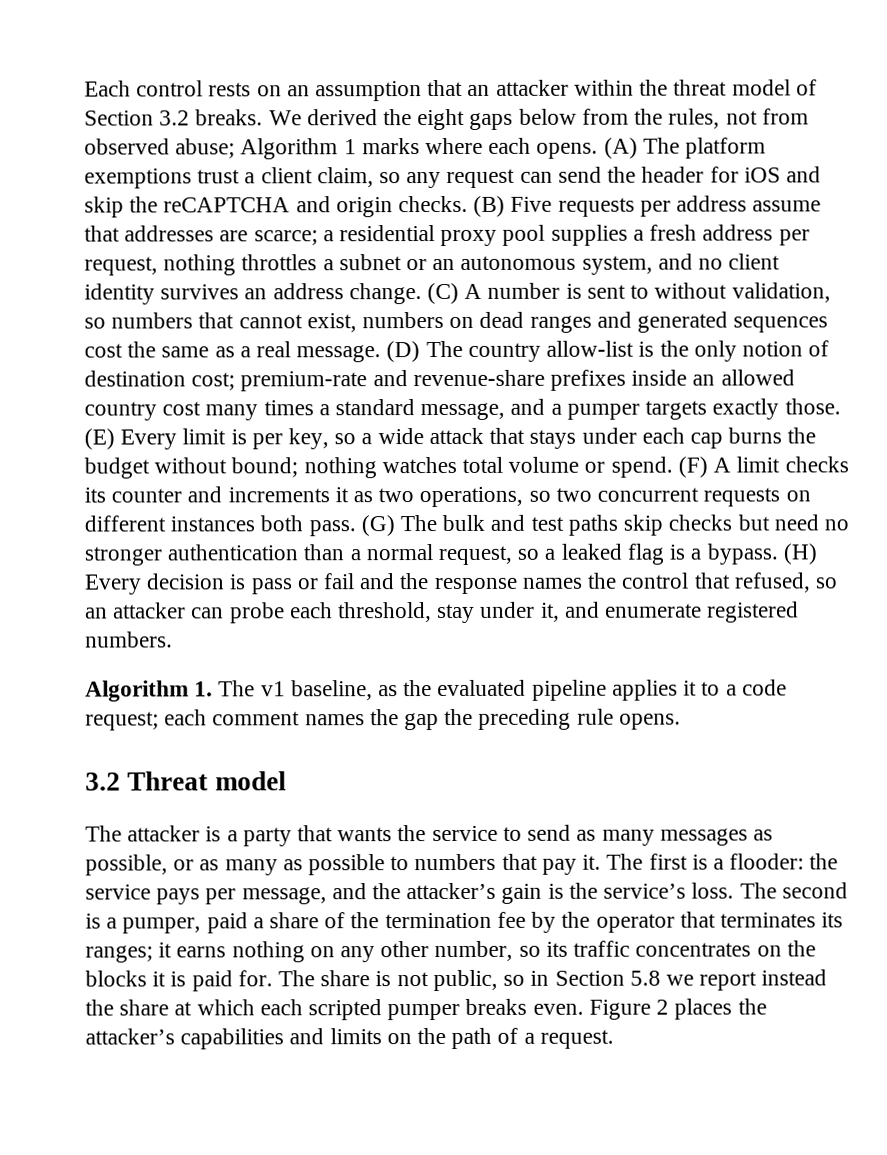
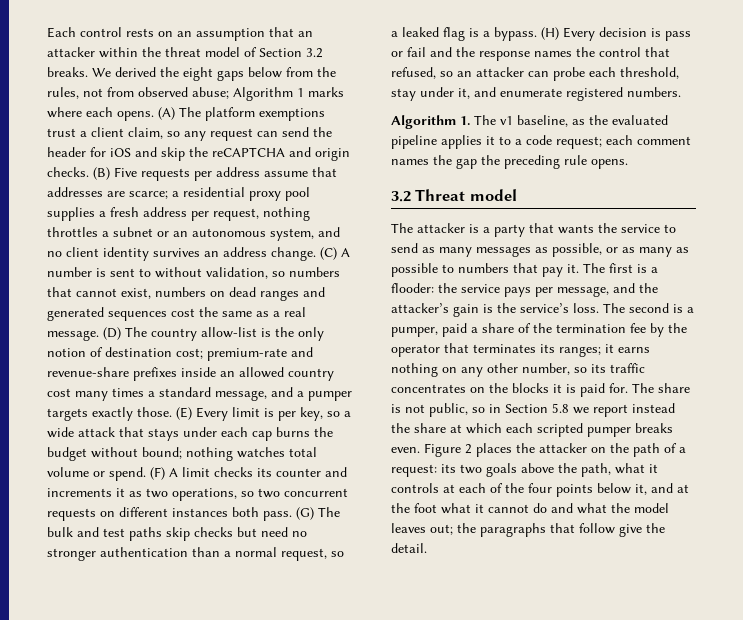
[85,1028,382,1050] attacker’s capabilities and limits -> [539,443,587,453] attacker
[539,1029,614,1049] request. -> [391,463,658,477] [391,483,689,497] [391,503,669,514] [391,523,665,537] [391,543,427,553] request: its two goals above the path, what it controls at each of the four points below it, and at the foot what it cannot do and what the model leaves out; the paragraphs that follow give the detail.

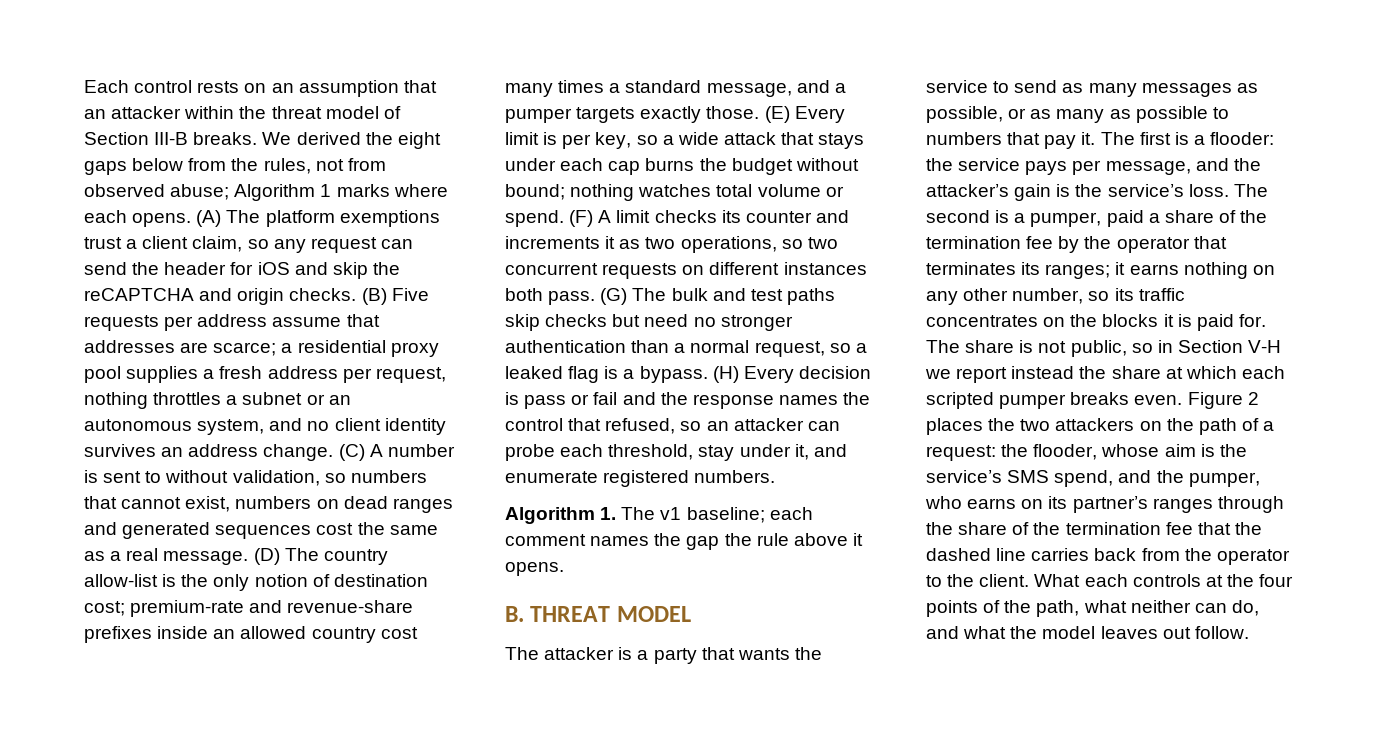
[306,48,323,58] 3.2 -> [154,132,189,145] III-B
[517,115,668,127] [391,135,602,149] baseline, as the evaluated pipeline applies it to a code request; -> [686,507,765,523] baseline;
[504,155,628,169] [391,189,517,202] preceding rule opens. // 3.2 Threat model -> [756,533,863,546] [505,562,564,576] [505,606,691,622] rule above it opens. // B. THREAT MODEL
[552,403,569,413] 5.8 -> [1248,340,1282,353] V-H
[539,443,587,453] attacker -> [1020,418,1135,431] two attackers
[441,463,658,477] [391,483,689,497] [391,503,547,514] its two goals above the path, what it controls at each of the four points below it, and at the foot what it cannot do -> [1001,444,1247,460] [926,470,1260,487] [925,496,1284,513] [926,522,1262,535] [926,548,1290,565] [926,574,1294,587] [926,600,1259,617] the flooder, whose aim is the service’s SMS spend, and the pumper, who earns on its partner’s ranges through the share of the termination fee that the dashed line carries back from the operator to the client. What each controls at the four points of the path, what neither can do,
[430,523,665,537] [391,543,427,553] out; the paragraphs that follow give the detail. -> [1162,626,1249,639] out follow.

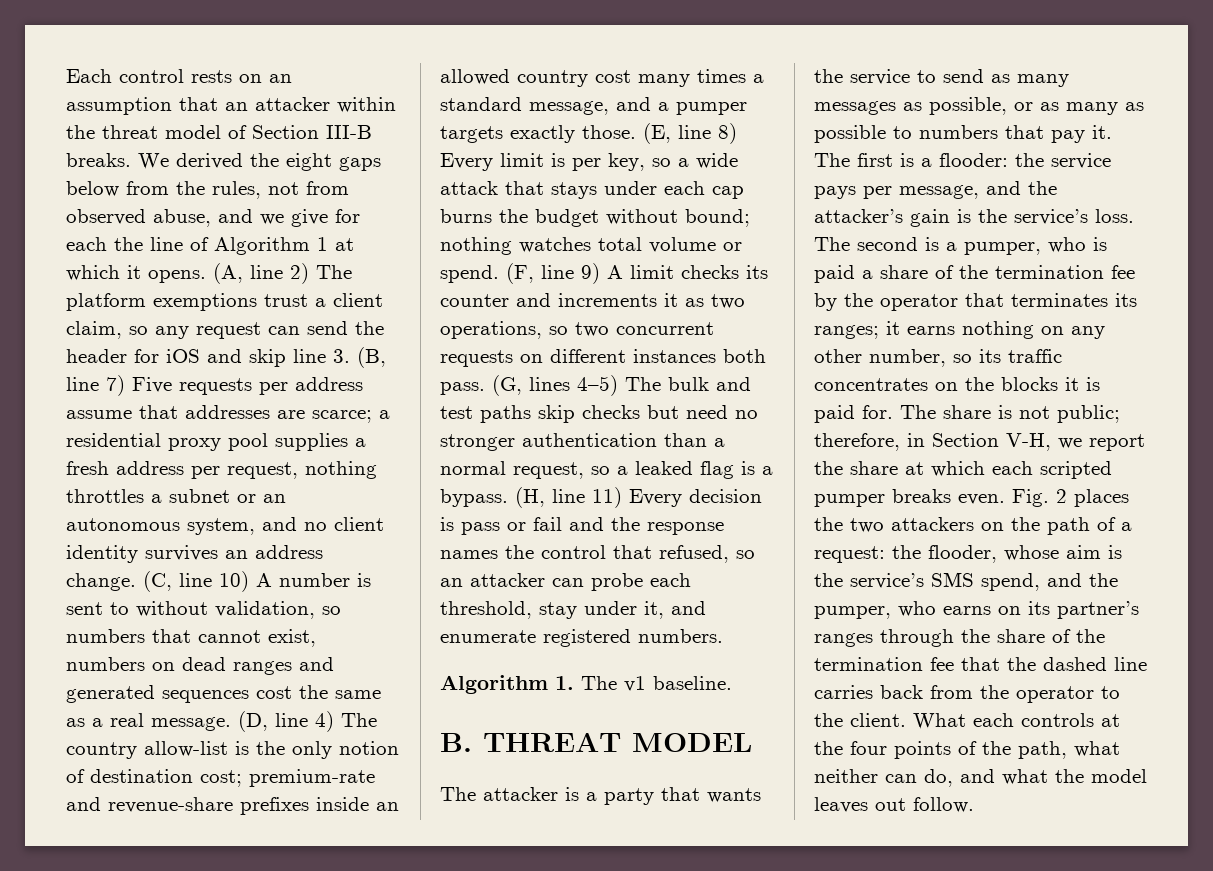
[170,184,448,201] [84,210,222,227] abuse; Algorithm 1 marks where each opens. (A) -> [153,209,360,227] [66,237,354,255] [66,263,309,284] abuse, and we give for each the line of Algorithm 1 at which it opens. (A, line 2)
[372,262,400,275] [84,288,387,305] the reCAPTCHA and origin checks. (B) -> [293,347,386,368] [66,375,125,396] line 3. (B, line 7)
[338,444,365,461] (C) -> [143,571,249,592] (C, line 10)
[253,548,280,565] (D) -> [238,711,334,732] (D, line 4)
[764,106,790,123] (E) -> [643,123,737,144] (E, line 8)
[569,210,594,227] (F) -> [506,263,600,284] (F, line 9)
[600,288,628,305] (G) -> [492,375,618,396] (G, lines 4–5)
[712,366,739,383] (H) -> [515,487,622,508] (H, line 11)
[686,507,813,523] [505,533,863,550] [505,562,564,576] baseline; each comment names the gap the rule above it opens. -> [653,676,732,690] baseline.
(1102, 219) none -> [1048,237,1107,253] who is
[1070,340,1153,357] public, so -> [1057,405,1120,423] [814,433,900,451] public; therefore,
[1248,340,1282,353] V-H -> [1006,433,1051,451] V-H,
[1011,366,1075,379] instead -> (1145, 442) none
[1187,392,1243,409] Figure -> [1012,489,1049,507] Fig.

